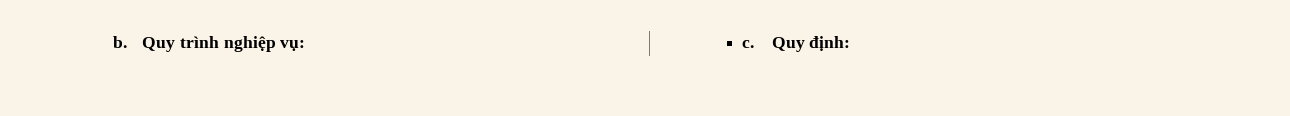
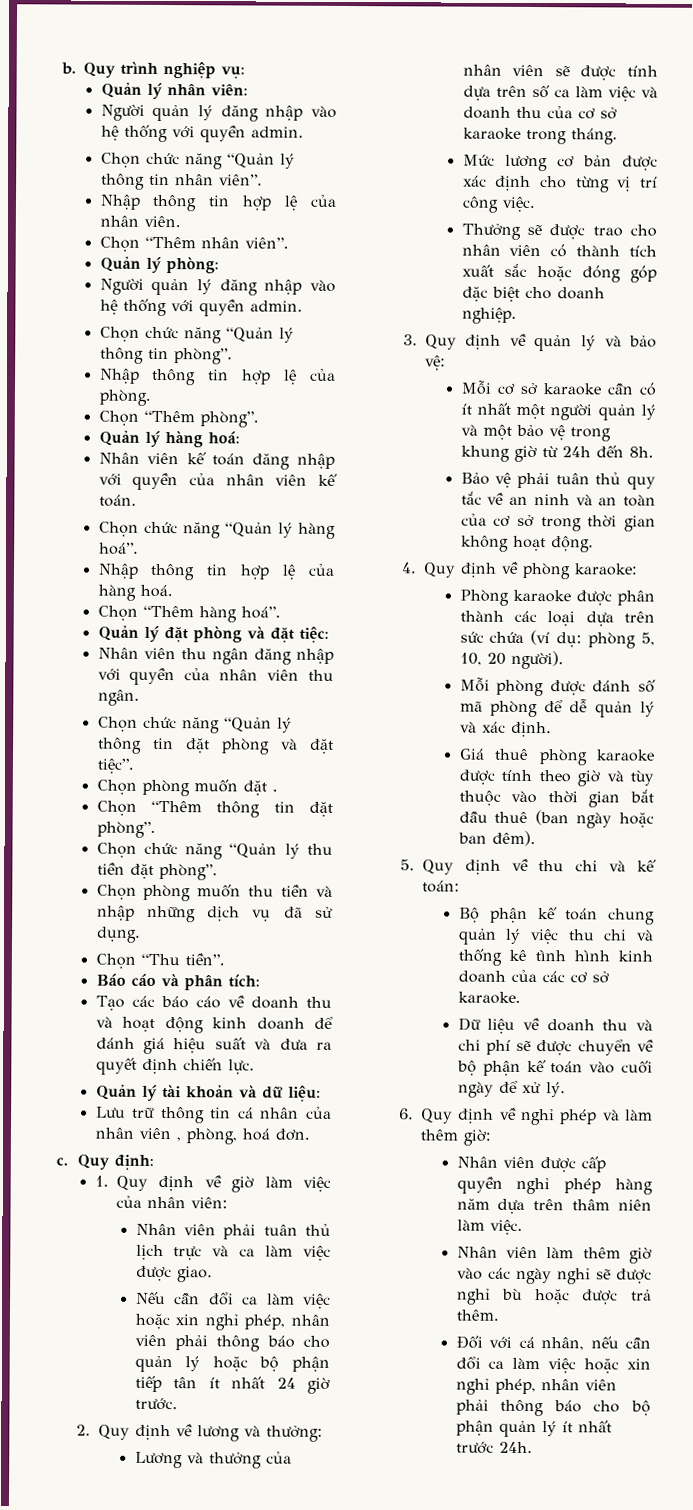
[742,36,851,52] c. Quy định: -> [100,82,248,99] [100,104,337,122] [100,124,304,143] [100,152,295,170] [100,173,263,190] [99,194,337,212] [99,215,181,228] [99,236,289,252] [99,256,219,274] [99,278,336,296] [99,298,303,317] [99,326,294,344] [99,347,233,365] [99,368,336,386] [98,389,151,406] [98,410,259,428] [98,430,240,448] [98,452,335,470] [98,472,338,491] [98,494,137,507] [98,521,336,539] [98,542,139,555] [97,563,335,581] [97,584,173,601] [97,605,281,623] [97,625,329,643] [97,647,334,665] [97,667,334,686] [97,689,140,706] [97,716,292,734] [97,737,334,755] [96,758,134,774] [96,779,278,797] [96,800,333,818] [96,821,156,838] [96,842,334,860] [96,862,218,881] [96,884,333,902] [96,905,334,923] [95,926,141,943] [95,953,225,969] [95,973,260,991] [95,995,332,1011] [95,1016,333,1034] [95,1037,332,1055] [95,1057,255,1075] [95,1084,321,1102] [95,1106,332,1124] [94,1127,310,1145] [56,1154,154,1170] [94,1175,331,1193] [115,1195,228,1209] [135,1223,331,1240] [135,1244,332,1261] [135,1265,213,1283] [135,1291,331,1309] [134,1313,330,1331] [134,1334,330,1352] [134,1355,330,1373] [134,1375,331,1394] [134,1397,178,1411] [75,1424,323,1442] [134,1451,292,1469] [462,64,658,81] [462,84,658,102] [462,106,618,120] [462,127,618,145] [462,154,658,172] [462,175,658,193] [461,196,536,213] [461,223,657,240] [461,244,657,258] [461,263,657,283] [461,286,605,302] [461,307,517,324] [402,333,657,352] [424,355,446,371] [460,380,657,396] [460,402,656,421] [460,424,611,442] [460,445,654,463] [460,472,656,490] [460,491,656,507] [460,513,656,532] [460,535,594,553] [400,561,638,580] [459,589,655,606] [459,610,655,627] [459,629,655,649] [459,650,564,670] [459,677,656,697] [459,699,655,718] [459,721,552,738] [458,748,655,766] [458,769,654,787] [458,789,654,808] [458,810,654,829] [457,830,536,847] [399,858,657,875] [421,880,460,893] [458,907,655,925] [457,928,654,945] [457,948,653,966] [457,969,610,984] [457,991,521,1004] [457,1017,653,1034] [457,1039,654,1056] [456,1059,653,1076] [457,1080,566,1098] [398,1107,653,1126] [419,1129,491,1146] [456,1156,606,1173] [456,1176,653,1195] [456,1198,652,1214] [456,1219,523,1235] [456,1246,653,1264] [456,1267,652,1285] [456,1288,652,1305] [455,1309,500,1321] [455,1335,651,1351] [455,1356,651,1374] [455,1378,617,1395] [455,1399,651,1417] [455,1420,612,1438] [455,1441,533,1454] Quản lý nhân viên: // Người quản lý đăng nhập vào hệ thống với quyền admin. // Chọn chức năng “Quản lý thông tin nhân viên”. // Nhập thông tin hợp lệ của nhân viên. // Chọn “Thêm nhân viên”. // Quản lý phòng: // Người quản lý đăng nhập vào hệ thống với quyền admin. // Chọn chức năng “Quản lý thông tin phòng”. // Nhập thông tin hợp lệ của phòng. // Chọn “Thêm phòng”. // Quản lý hàng hoá: // Nhân viên kế toán đăng nhập với quyền của nhân viên kế toán. // Chọn chức năng “Quản lý hàng hoá”. // Nhập thông tin hợp lệ của hàng hoá. // Chọn “Thêm hàng hoá”. // Quản lý đặt phòng và đặt tiệc: // Nhân viên thu ngân đăng nhập với quyền của nhân viên thu ngân. // Chọn chức năng “Quản lý thông tin đặt phòng và đặt tiệc”. // Chọn phòng muốn đặt . // Chọn “Thêm thông tin đặt phòng”. // Chọn chức năng “Quản lý thu tiền đặt phòng”. // Chọn phòng muốn thu tiền và nhập những dịch vụ đã sử dụng. // Chọn “Thu tiền”. // Báo cáo và phân tích: // Tạo các báo cáo về doanh thu và hoạt động kinh doanh để đánh giá hiệu suất và đưa ra quyết định chiến lực. // Quản lý tài khoản và dữ liệu: // Lưu trữ thông tin cá nhân của nhân viên , phòng, hoá đơn. // c. Quy định: // 1. Quy định về giờ làm việc của nhân viên: // Nhân viên phải tuân thủ lịch trực và ca làm việc được giao. // Nếu cần đổi ca làm việc hoặc xin nghỉ phép, nhân viên phải thông báo cho quản lý hoặc bộ phận tiếp tân ít nhất 24 giờ trước. // 2. Quy định về lương và thưởng: // Lương và thưởng của nhân viên sẽ được tính dựa trên số ca làm việc và doanh thu của cơ sở karaoke trong tháng. // Mức lương cơ bản được xác định cho từng vị trí công việc. // Thưởng sẽ được trao cho nhân viên có thành tích xuất sắc hoặc đóng góp đặc biệt cho doanh nghiệp. // 3. Quy định về quản lý và bảo vệ: // Mỗi cơ sở karaoke cần có ít nhất một người quản lý và một bảo vệ trong khung giờ từ 24h đến 8h. // Bảo vệ phải tuân thủ quy tắc về an ninh và an toàn của cơ sở trong thời gian không hoạt động. // 4. Quy định về phòng karaoke: // Phòng karaoke được phân thành các loại dựa trên sức chứa (ví dụ: phòng 5, 10, 20 người). // Mỗi phòng được đánh số mã phòng để dễ quản lý và xác định. // Giá thuê phòng karaoke được tính theo giờ và tùy thuộc vào thời gian bắt đầu thuê (ban ngày hoặc ban đêm). // 5. Quy định về thu chi và kế toán: // Bộ phận kế toán chung quản lý việc thu chi và thống kê tình hình kinh doanh của các cơ sở karaoke. // Dữ liệu về doanh thu và chi phí sẽ được chuyển về bộ phận kế toán vào cuối ngày để xử lý. // 6. Quy định về nghỉ phép và làm thêm giờ: // Nhân viên được cấp quyền nghỉ phép hàng năm dựa trên thâm niên làm việc. // Nhân viên làm thêm giờ vào các ngày nghỉ sẽ được nghỉ bù hoặc được trả thêm. // Đối với cá nhân, nếu cần đổi ca làm việc hoặc xin nghỉ phép, nhân viên phải thông báo cho bộ phận quản lý ít nhất trước 24h.

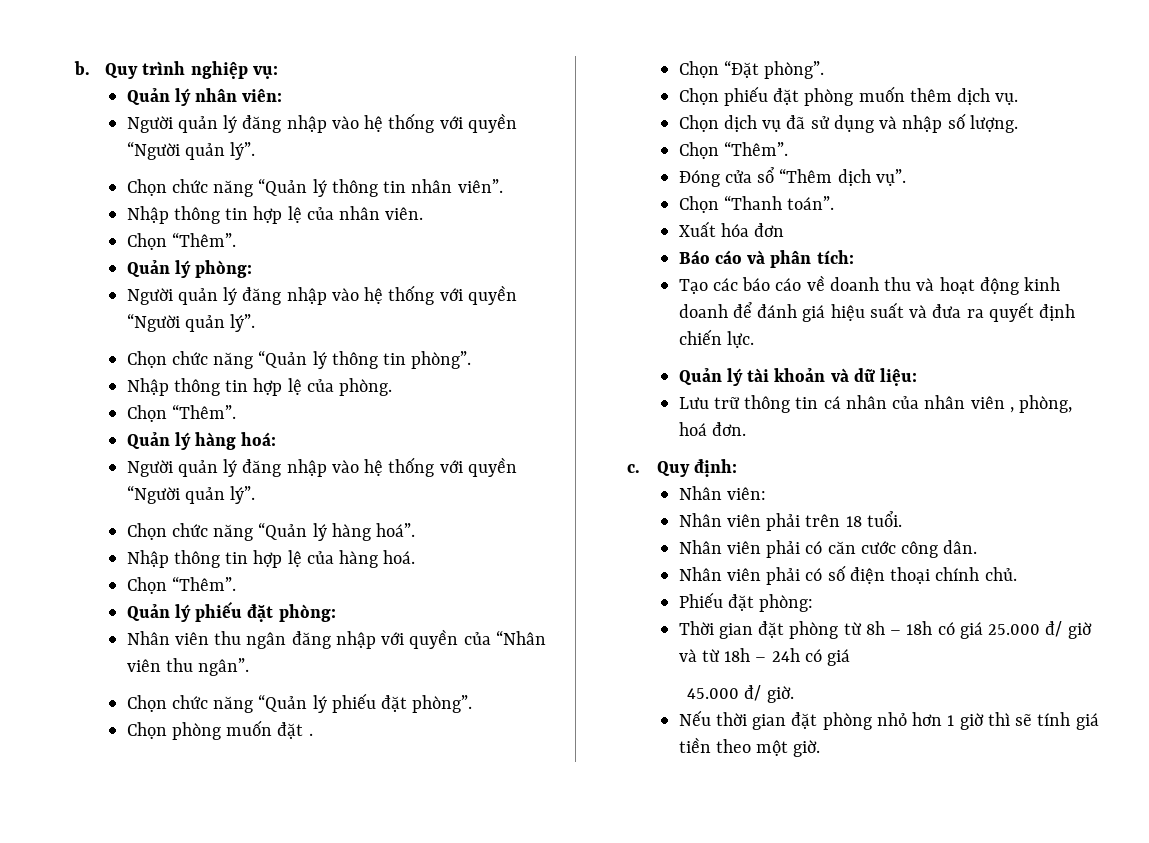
[250,126,304,138] admin. -> [126,141,256,160] “Người quản lý”.
[144,236,289,249] “Thêm nhân viên”. -> [171,232,236,247] “Thêm”.
[249,300,303,312] admin. -> [126,313,256,332] “Người quản lý”.
[143,410,259,428] “Thêm phòng”. -> [171,404,236,419] “Thêm”.
[98,452,335,470] [98,472,338,491] [98,494,137,507] Nhân viên kế toán đăng nhập với quyền của nhân viên kế toán. -> [126,457,517,477] [126,485,256,504] Người quản lý đăng nhập vào hệ thống với quyền “Người quản lý”.
[142,605,281,623] [97,625,329,643] “Thêm hàng hoá”. // Quản lý đặt phòng và đặt tiệc: -> [171,576,236,591] [126,602,336,622] “Thêm”. // Quản lý phiếu đặt phòng:
[219,669,334,681] [97,689,140,706] [97,716,292,734] [97,737,334,755] [96,758,134,774] nhân viên thu ngân. // Chọn chức năng “Quản lý thông tin đặt phòng và đặt tiệc”. -> [495,630,546,645] [126,658,250,676] [126,693,473,713] “Nhân viên thu ngân”. // Chọn chức năng “Quản lý phiếu đặt phòng”.
[150,800,333,818] [96,821,156,838] [96,842,334,860] [96,862,218,881] [96,884,333,902] [96,905,334,923] [95,926,141,943] [95,953,225,969] “Thêm thông tin đặt phòng”. // Chọn chức năng “Quản lý thu tiền đặt phòng”. // Chọn phòng muốn thu tiền và nhập những dịch vụ đã sử dụng. // Chọn “Thu tiền”. -> [723,60,825,79] [678,86,1019,106] [678,113,1018,133] [678,141,788,159] [678,167,906,187] [678,195,835,213] [678,221,785,237] “Đặt phòng”. // Chọn phiếu đặt phòng muốn thêm dịch vụ. // Chọn dịch vụ đã sử dụng và nhập số lượng. // Chọn “Thêm”. // Đóng cửa sổ “Thêm dịch vụ”. // Chọn “Thanh toán”. // Xuất hóa đơn
[94,1175,331,1193] [115,1195,228,1209] [135,1223,331,1240] [135,1244,332,1261] [135,1265,213,1283] [135,1291,331,1309] [134,1313,330,1331] [134,1334,330,1352] [134,1355,330,1373] [134,1375,331,1394] [134,1397,178,1411] [75,1424,323,1442] [134,1451,292,1469] [462,64,658,81] [462,84,658,102] [462,106,618,120] [462,127,618,145] [462,154,658,172] [462,175,658,193] [461,196,536,213] [461,223,657,240] [461,244,657,258] [461,263,657,283] [461,286,605,302] [461,307,517,324] [402,333,657,352] [424,355,446,371] [460,380,657,396] [460,402,656,421] [460,424,611,442] [460,445,654,463] [460,472,656,490] [460,491,656,507] [460,513,656,532] [460,535,594,553] [400,561,638,580] [459,589,655,606] [459,610,655,627] [459,629,655,649] [459,650,564,670] [459,677,656,697] [459,699,655,718] [459,721,552,738] [458,748,655,766] [458,769,654,787] [458,789,654,808] [458,810,654,829] [457,830,536,847] [399,858,657,875] [421,880,460,893] [458,907,655,925] [457,928,654,945] [457,948,653,966] [457,969,610,984] [457,991,521,1004] [457,1017,653,1034] [457,1039,654,1056] [456,1059,653,1076] [457,1080,566,1098] [398,1107,653,1126] [419,1129,491,1146] [456,1156,606,1173] [456,1176,653,1195] [456,1198,652,1214] [456,1219,523,1235] [456,1246,653,1264] [456,1267,652,1285] [456,1288,652,1305] [455,1309,500,1321] [455,1335,651,1351] [455,1356,651,1374] [455,1378,617,1395] [455,1399,651,1417] [455,1420,612,1438] [455,1441,533,1454] 1. Quy định về giờ làm việc của nhân viên: // Nhân viên phải tuân thủ lịch trực và ca làm việc được giao. // Nếu cần đổi ca làm việc hoặc xin nghỉ phép, nhân viên phải thông báo cho quản lý hoặc bộ phận tiếp tân ít nhất 24 giờ trước. // 2. Quy định về lương và thưởng: // Lương và thưởng của nhân viên sẽ được tính dựa trên số ca làm việc và doanh thu của cơ sở karaoke trong tháng. // Mức lương cơ bản được xác định cho từng vị trí công việc. // Thưởng sẽ được trao cho nhân viên có thành tích xuất sắc hoặc đóng góp đặc biệt cho doanh nghiệp. // 3. Quy định về quản lý và bảo vệ: // Mỗi cơ sở karaoke cần có ít nhất một người quản lý và một bảo vệ trong khung giờ từ 24h đến 8h. // Bảo vệ phải tuân thủ quy tắc về an ninh và an toàn của cơ sở trong thời gian không hoạt động. // 4. Quy định về phòng karaoke: // Phòng karaoke được phân thành các loại dựa trên sức chứa (ví dụ: phòng 5, 10, 20 người). // Mỗi phòng được đánh số mã phòng để dễ quản lý và xác định. // Giá thuê phòng karaoke được tính theo giờ và tùy thuộc vào thời gian bắt đầu thuê (ban ngày hoặc ban đêm). // 5. Quy định về thu chi và kế toán: // Bộ phận kế toán chung quản lý việc thu chi và thống kê tình hình kinh doanh của các cơ sở karaoke. // Dữ liệu về doanh thu và chi phí sẽ được chuyển về bộ phận kế toán vào cuối ngày để xử lý. // 6. Quy định về nghỉ phép và làm thêm giờ: // Nhân viên được cấp quyền nghỉ phép hàng năm dựa trên thâm niên làm việc. // Nhân viên làm thêm giờ vào các ngày nghỉ sẽ được nghỉ bù hoặc được trả thêm. // Đối với cá nhân, nếu cần đổi ca làm việc hoặc xin nghỉ phép, nhân viên phải thông báo cho bộ phận quản lý ít nhất trước 24h. -> [678,486,766,500] [678,511,902,531] [678,540,978,558] [678,565,1017,585] [678,592,814,612] [678,621,1092,639] [678,648,851,666] [687,685,794,703] [678,710,1099,730] [678,737,821,757] Nhân viên: // Nhân viên phải trên 18 tuổi. // Nhân viên phải có căn cước công dân. // Nhân viên phải có số điện thoại chính chủ. // Phiếu đặt phòng: // Thời gian đặt phòng từ 8h – 18h có giá 25.000 đ/ giờ và từ 18h – 24h có giá // 45.000 đ/ giờ. // Nếu thời gian đặt phòng nhỏ hơn 1 giờ thì sẽ tính giá tiền theo một giờ.

